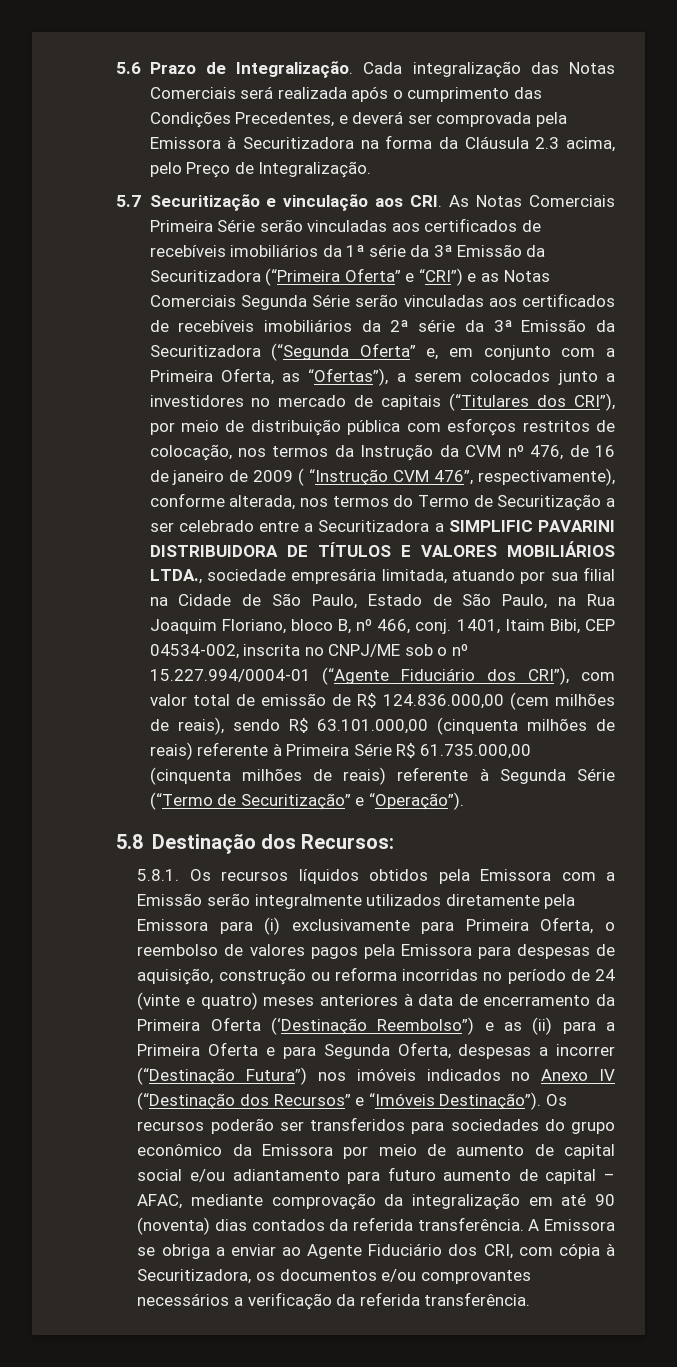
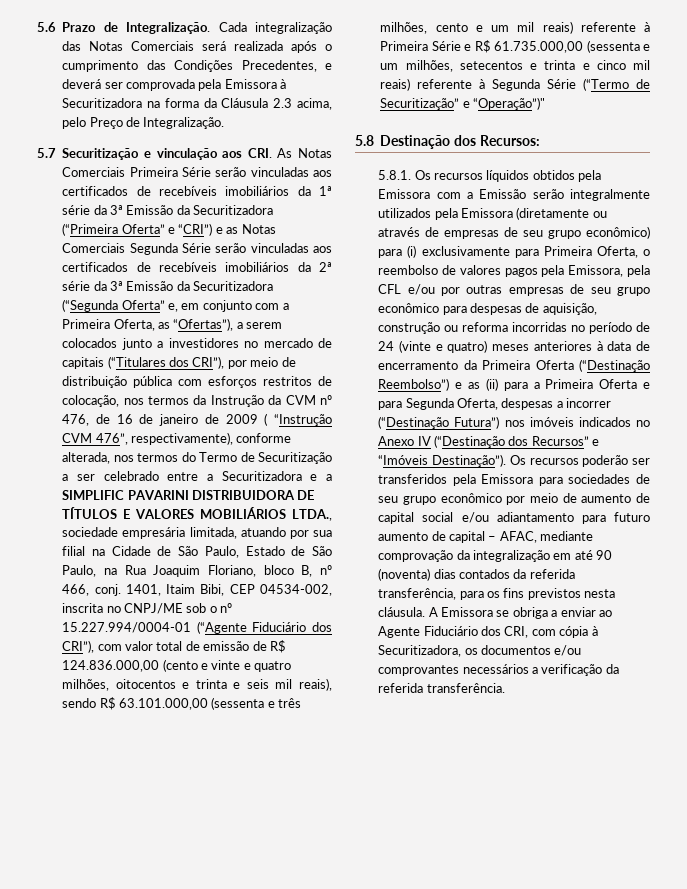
(430, 526) none -> [310,474,318,481] e
[509,692,615,710] [149,717,615,735] (cem milhões de reais), sendo R$ 63.101.000,00 (cinquenta milhões de -> [162,659,292,672] [62,678,332,691] [62,697,302,710] [380,22,535,34] (cento e vinte e quatro milhões, oitocentos e trinta e seis mil reais), sendo R$ 63.101.000,00 (sessenta e três milhões, cento e um mil
(392, 749) none -> [464,44,472,51] e
[149,767,332,785] (cinquenta milhões de -> [586,40,650,53] [380,60,650,72] (sessenta e um milhões, setecentos e trinta e cinco mil
[368,792,464,810] “Operação”). -> [473,97,545,110] “Operação”)"
[445,894,576,909] [137,919,209,931] diretamente pela Emissora -> [434,207,607,220] [378,226,650,239] pela Emissora (diretamente ou através de empresas de seu grupo econômico)
[400,944,472,956] Emissora -> [568,265,650,277] [378,284,650,296] [378,303,440,313] Emissora, pela CFL e/ou por outras empresas de seu grupo econômico
[271,1017,368,1035] (‘Destinação -> [579,359,650,372] (“Destinação
[411,1119,615,1134] [137,1144,334,1156] para sociedades do grupo econômico da Emissora -> [452,474,650,486] [378,493,502,505] pela Emissora para sociedades de seu grupo econômico
[417,1217,524,1231] transferência. -> [378,588,616,600] [378,607,426,617] transferência, para os fins previstos nesta cláusula.

